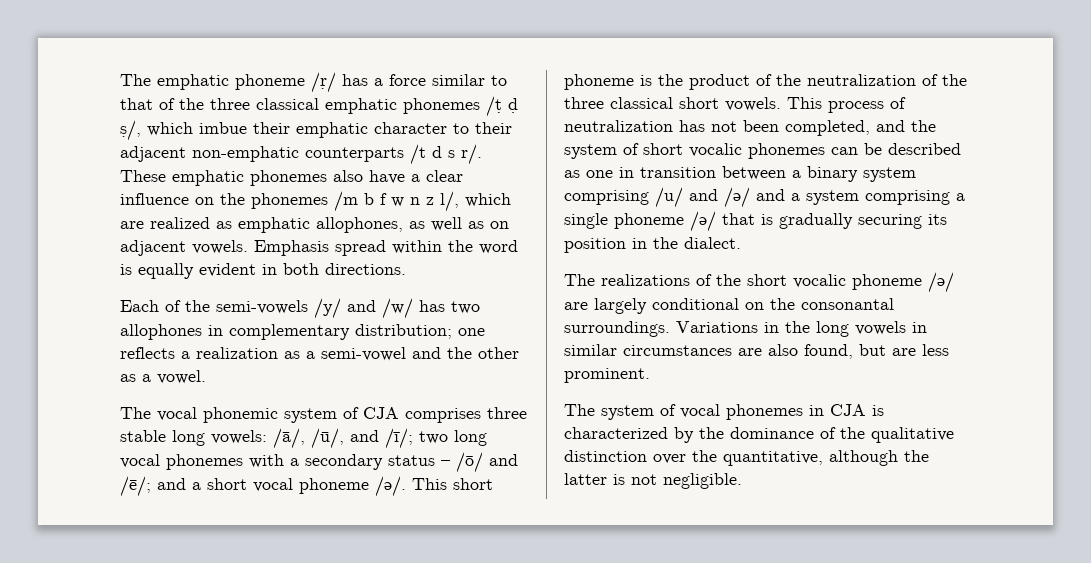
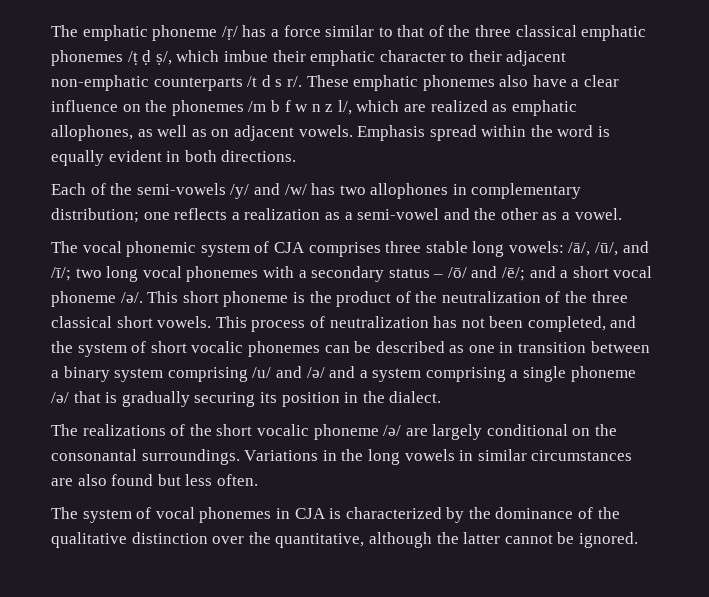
[804,344,949,359] [564,368,650,383] found, but are less prominent. -> [111,474,258,486] found but less often.
[613,473,742,489] is not negligible. -> [504,532,638,548] cannot be ignored.

